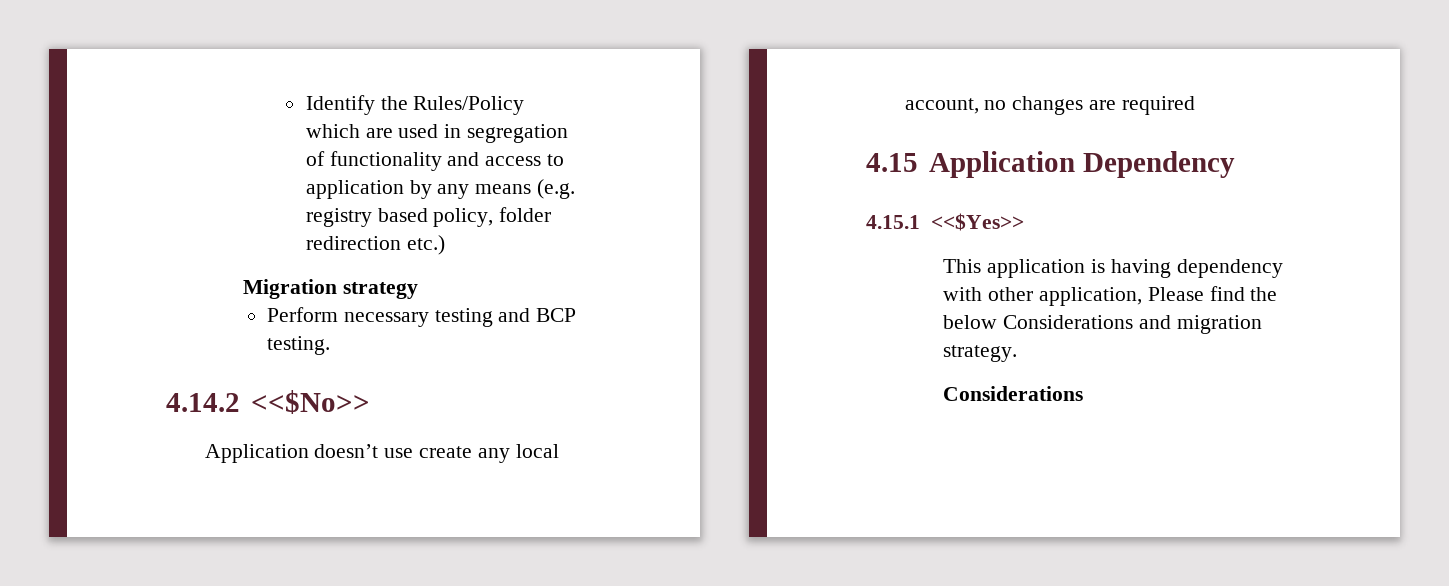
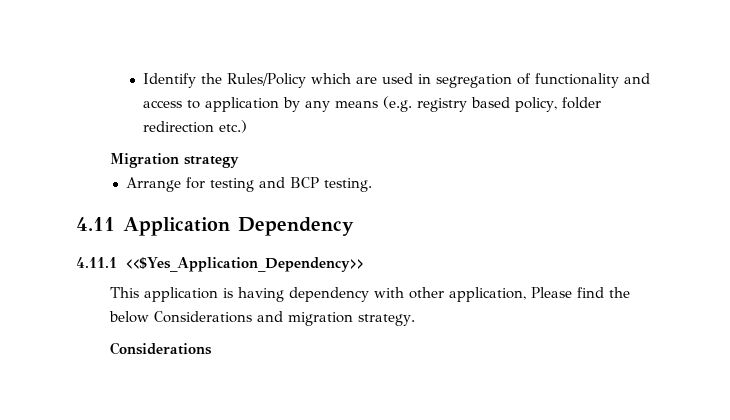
[267,307,429,327] Perform necessary -> [126,177,206,192] Arrange for
[166,390,370,414] [204,444,559,463] [904,96,1195,115] [866,153,918,172] 4.14.2 <<$No>> // Application doesn’t use create any local account, no changes are required // 4.15 -> [76,217,115,231] 4.11
[866,213,1024,231] 4.15.1 <<$Yes>> -> [76,257,365,272] 4.11.1 <<$Yes_Application_Dependency>>

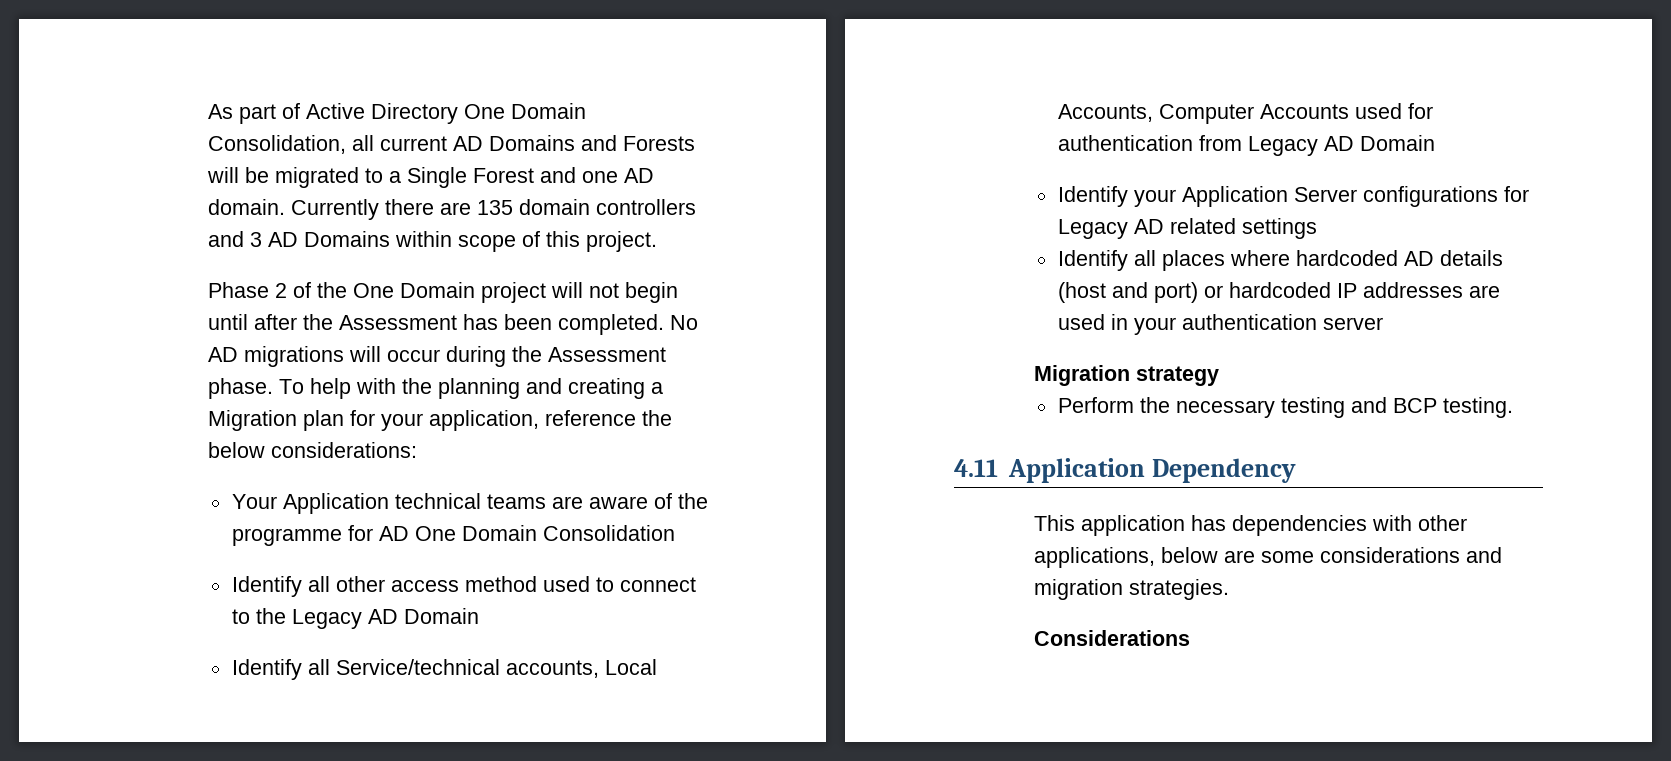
[143,73,651,88] [143,96,602,112] [143,120,248,133] Identify the Rules/Policy which are used in segregation of functionality and access to application by any means (e.g. registry based policy, folder redirection etc.) -> [208,103,587,124] [208,135,696,154] [207,167,655,188] [208,199,697,220] [208,231,658,252] [208,282,679,303] [208,314,699,335] [208,346,667,367] [208,378,664,399] [208,410,673,431] [208,442,418,458] [231,493,708,514] [231,525,675,546] [231,576,696,597] [231,608,479,629] [231,659,657,680] [1057,103,1433,124] [1057,135,1435,156] [1057,186,1529,207] [1057,218,1317,239] [1057,250,1503,271] [1057,282,1500,303] [1057,314,1383,335] As part of Active Directory One Domain Consolidation, all current AD Domains and Forests will be migrated to a Single Forest and one AD domain. Currently there are 135 domain controllers and 3 AD Domains within scope of this project. // Phase 2 of the One Domain project will not begin until after the Assessment has been completed. No AD migrations will occur during the Assessment phase. To help with the planning and creating a Migration plan for your application, reference the below considerations: // Your Application technical teams are aware of the programme for AD One Domain Consolidation // Identify all other access method used to connect to the Legacy AD Domain // Identify all Service/technical accounts, Local Accounts, Computer Accounts used for authentication from Legacy AD Domain // Identify your Application Server configurations for Legacy AD related settings // Identify all places where hardcoded AD details (host and port) or hardcoded IP addresses are used in your authentication server
[126,177,206,192] Arrange for -> [1057,397,1275,418] Perform the necessary
[76,257,365,272] // 4.11.1 <<$Yes_Application_Dependency>> -> (1296, 470) none
[222,287,630,302] [108,311,252,323] is having dependency with other application, Please find the below Considerations -> [1191,515,1468,536] [1034,547,1461,568] has dependencies with other applications, below are some considerations
[357,314,415,326] strategy. -> [1129,579,1230,600] strategies.

